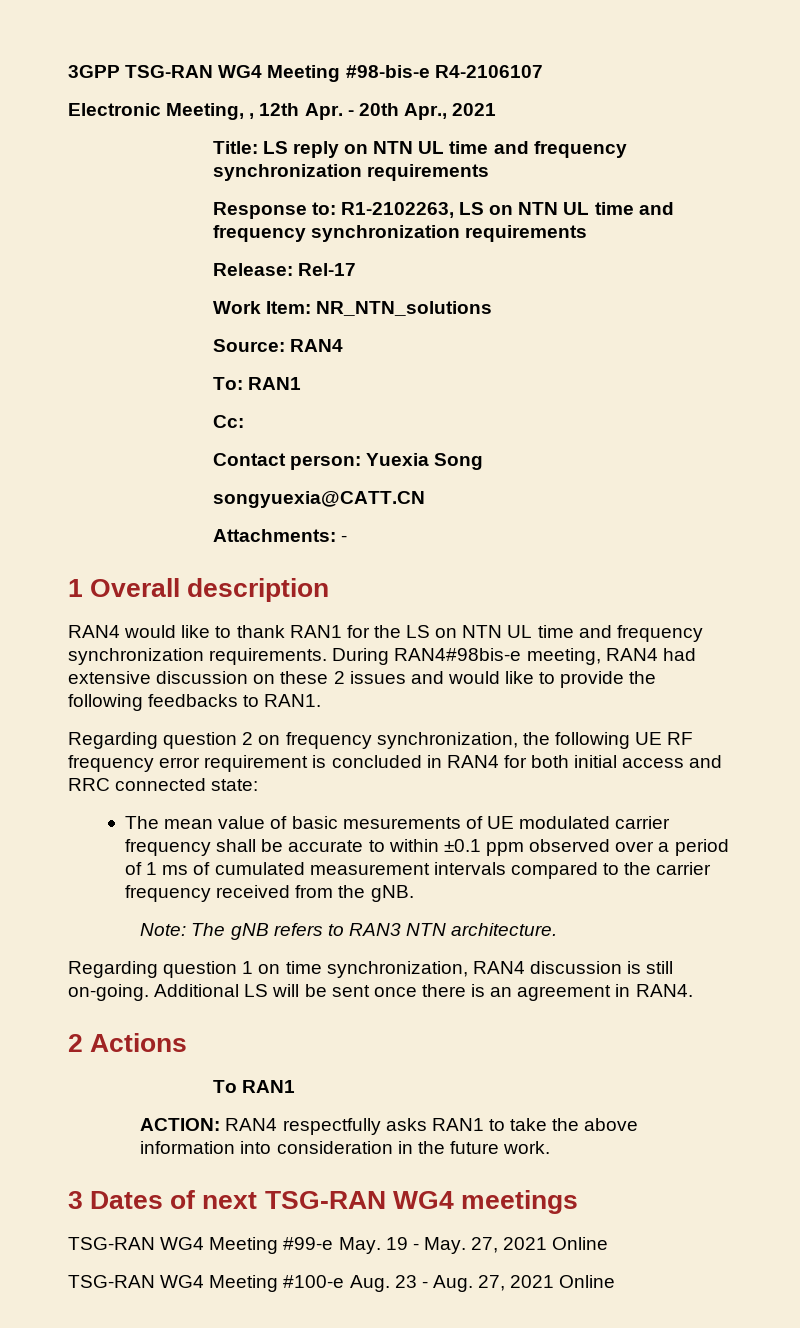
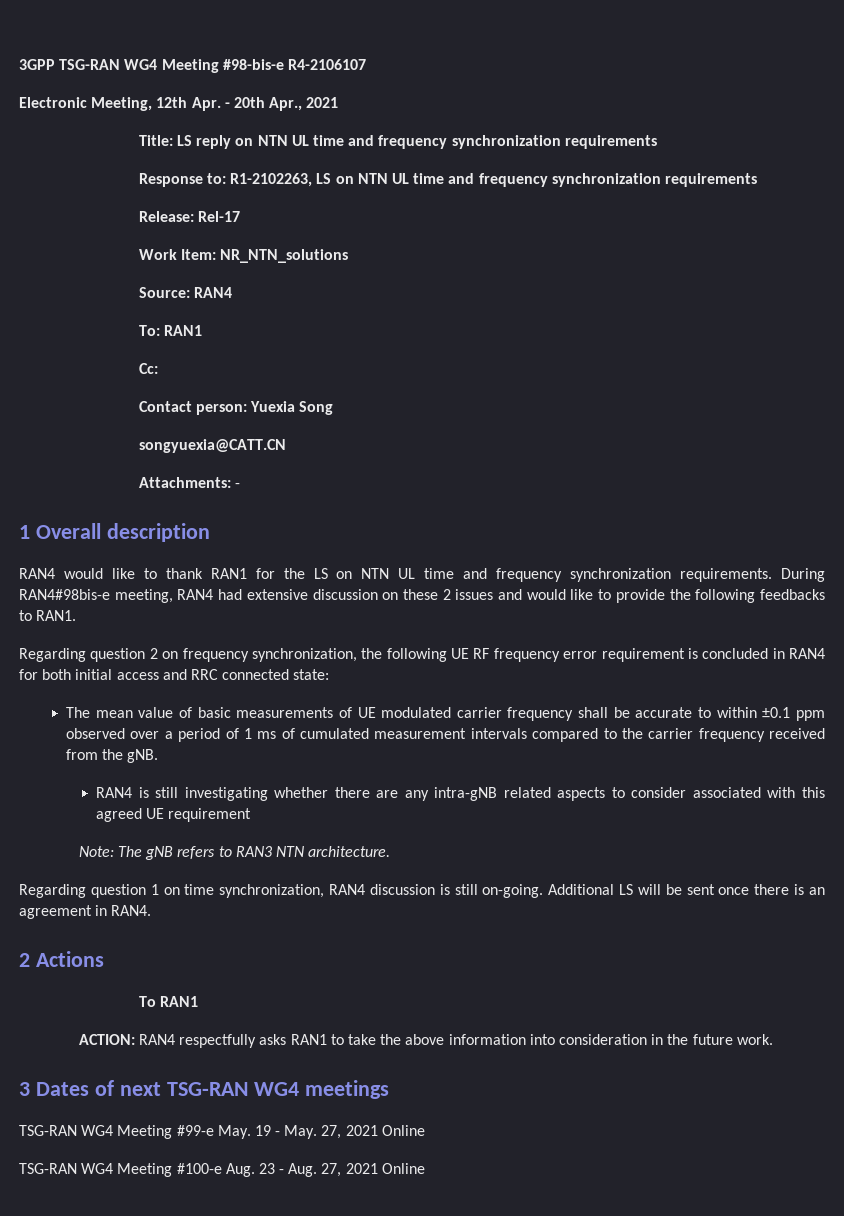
[249,113,255,119] , -> (153, 104) none
[342,817,461,829] mesurements -> [236,707,334,718] measurements
(414, 893) none -> [95,787,826,801] [95,808,252,822] // RAN4 is still investigating whether there are any intra-gNB related aspects to consider associated with this agreed UE requirement

